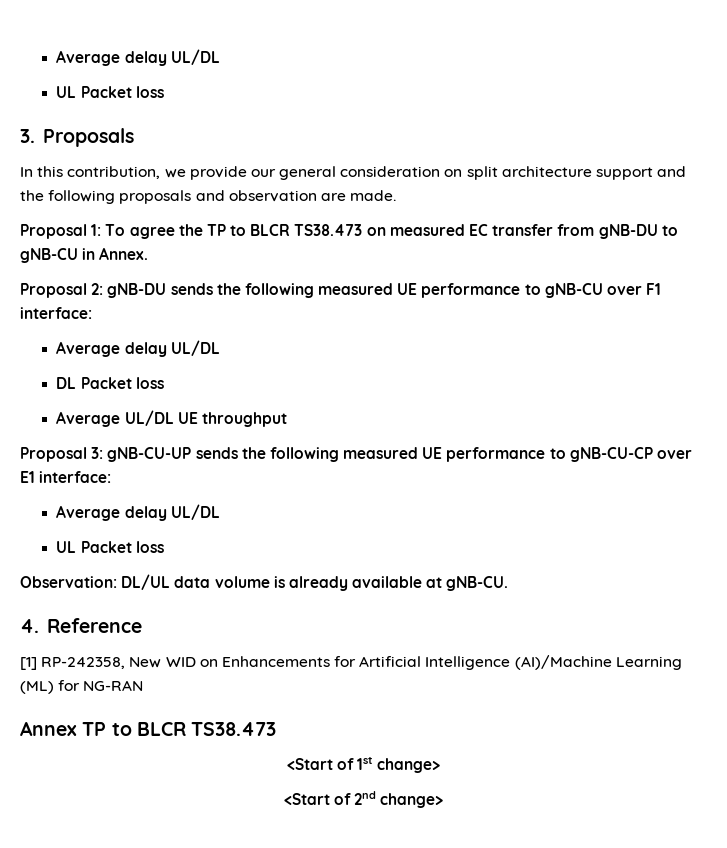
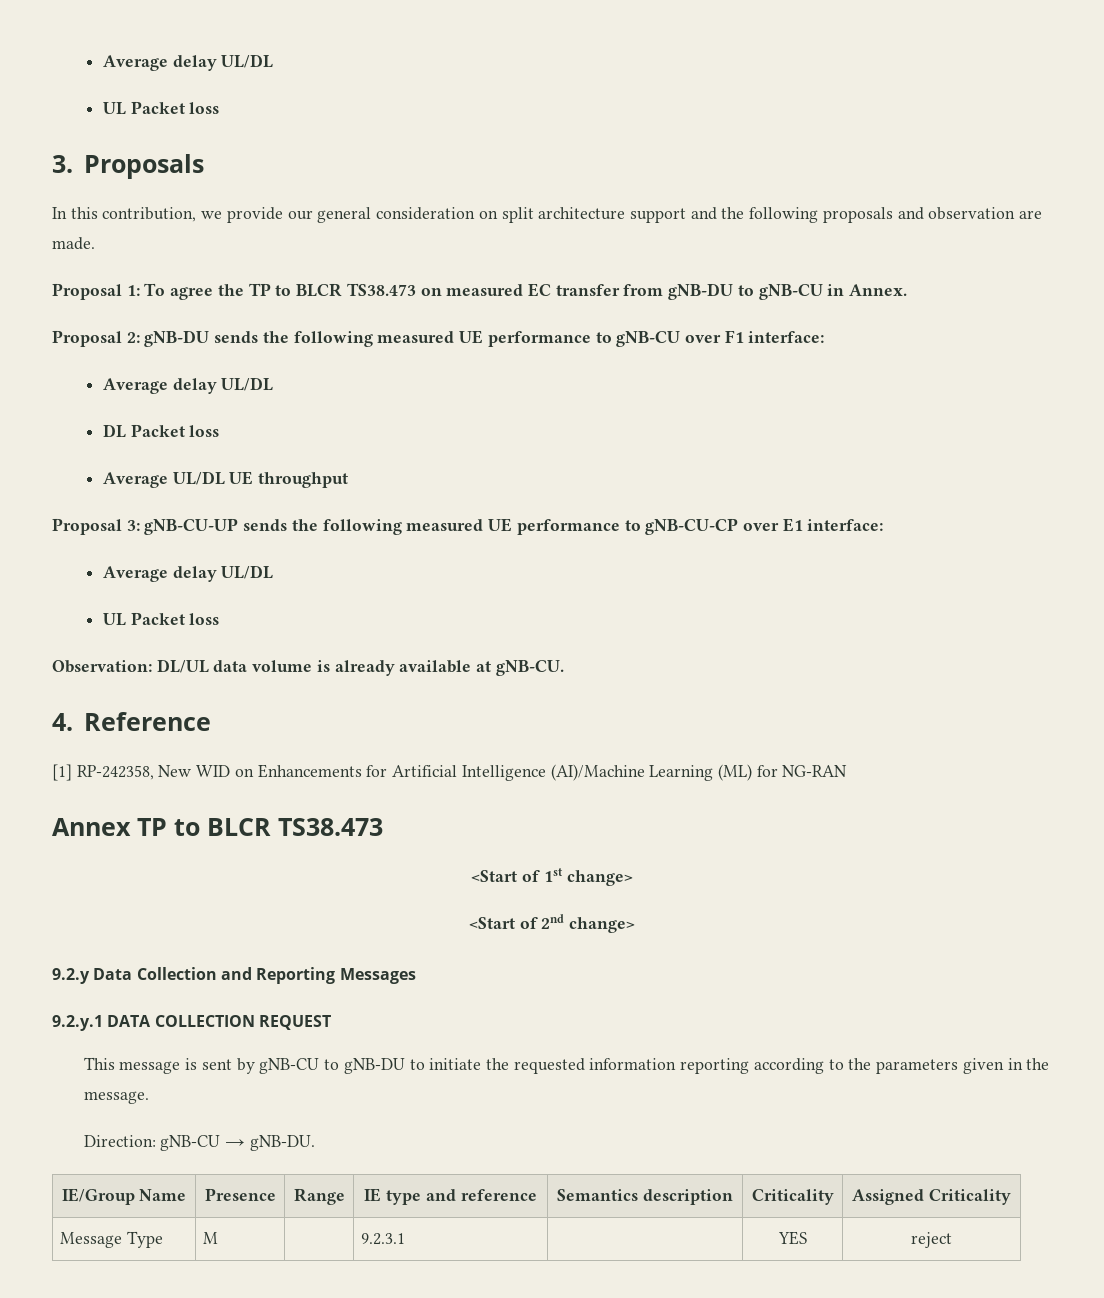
(444, 800) none -> [52,967,416,984] [52,1015,331,1031] [83,1057,1050,1074] [83,1091,149,1104] [83,1135,315,1151] [61,1188,187,1205] [204,1188,276,1201] [293,1188,345,1205] [364,1188,537,1205] [557,1189,733,1205] [751,1189,834,1205] [852,1189,1011,1205] [60,1231,164,1248] [203,1232,219,1244] [361,1233,406,1245] [777,1231,807,1245] [911,1232,952,1248] // 9.2.y Data Collection and Reporting Messages // 9.2.y.1 DATA COLLECTION REQUEST // This message is sent by gNB-CU to gNB-DU to initiate the requested information reporting according to the parameters given in the message. // Direction: gNB-CU → gNB-DU. // IE/Group Name | Presence | Range | IE type and reference | Semantics description | Criticality | Assigned Criticality // Message Type | M | | 9.2.3.1 | | YES | reject

